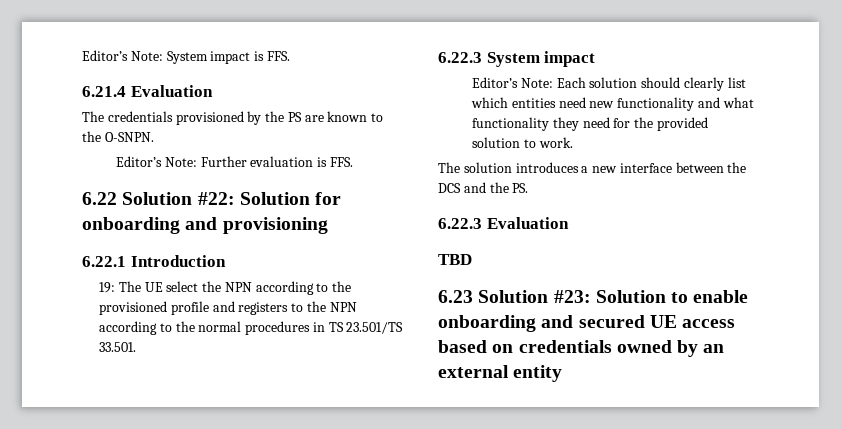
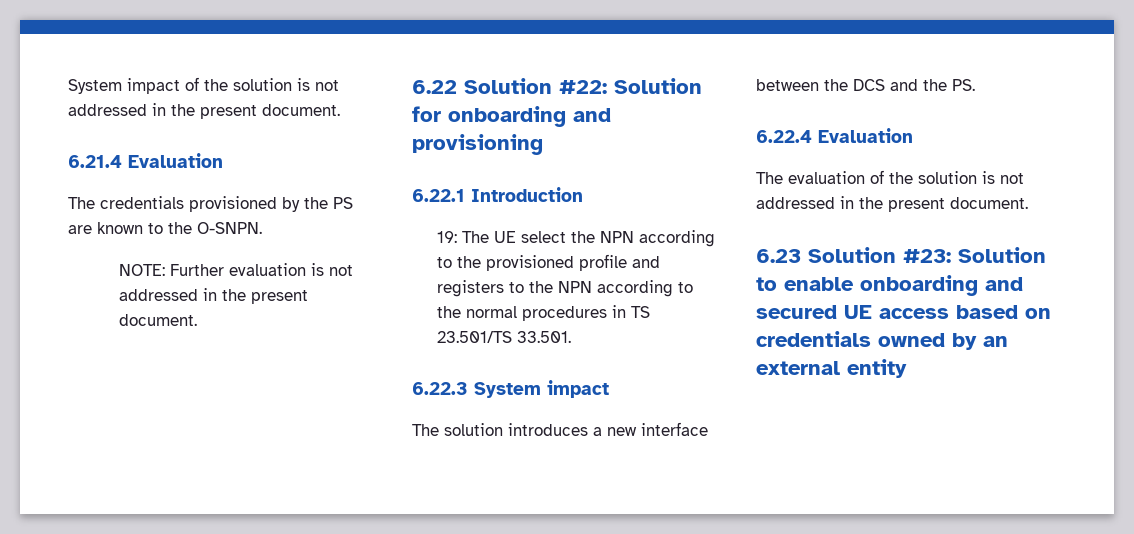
[82,50,290,64] Editor’s Note: System impact is FFS. -> [68,77,339,94] [68,103,340,119] System impact of the solution is not addressed in the present document.
[116,156,197,167] Editor’s Note: -> [118,264,165,276] NOTE:
[329,157,353,167] FFS. -> [328,265,353,276] [118,288,308,304] [118,314,197,326] not addressed in the present document.
[472,77,746,91] [471,97,754,111] [472,117,708,131] [472,137,573,148] // Editor’s Note: Each solution should clearly list which entities need new functionality and what functionality they need for the provided solution to work. -> (609, 389) none
[438,217,569,229] [438,254,472,265] 6.22.3 Evaluation // TBD -> [756,128,913,143] [756,170,1024,184] [756,196,1028,212] 6.22.4 Evaluation // The evaluation of the solution is not addressed in the present document.

